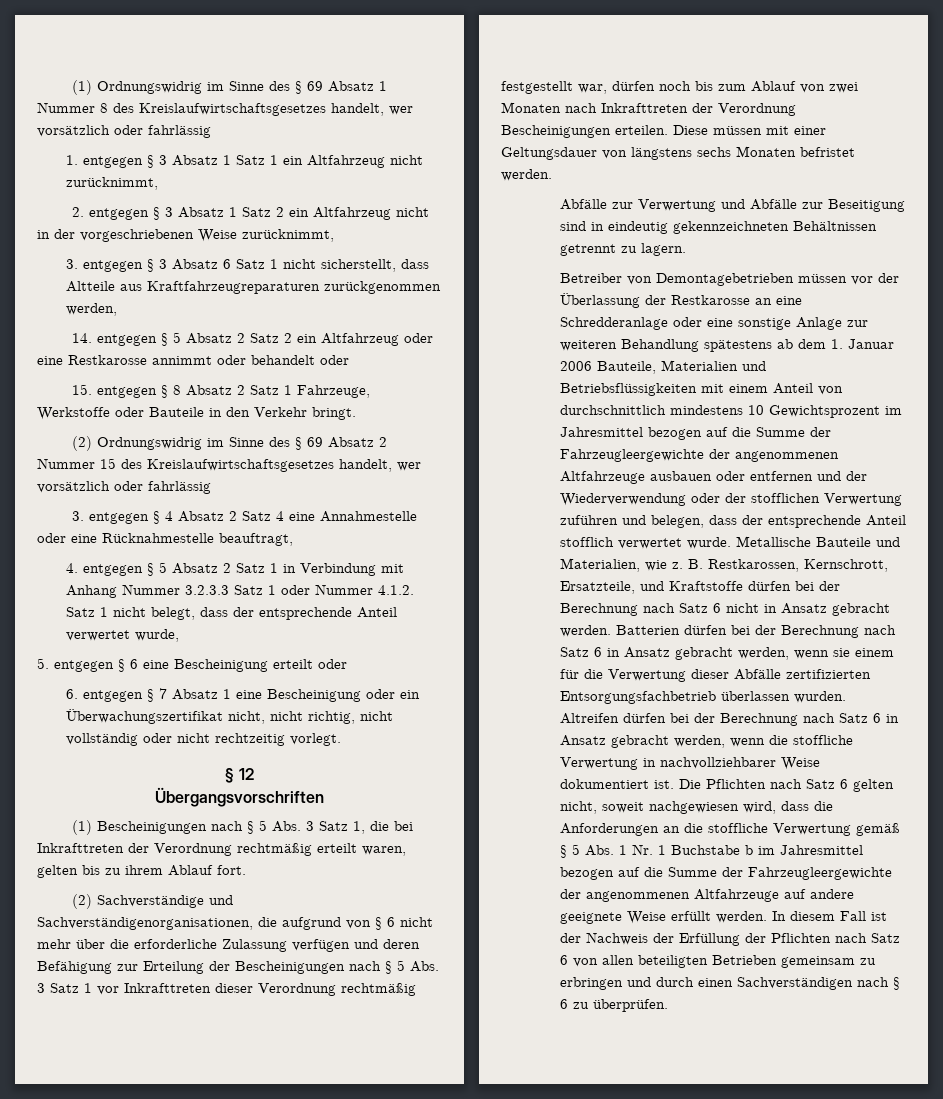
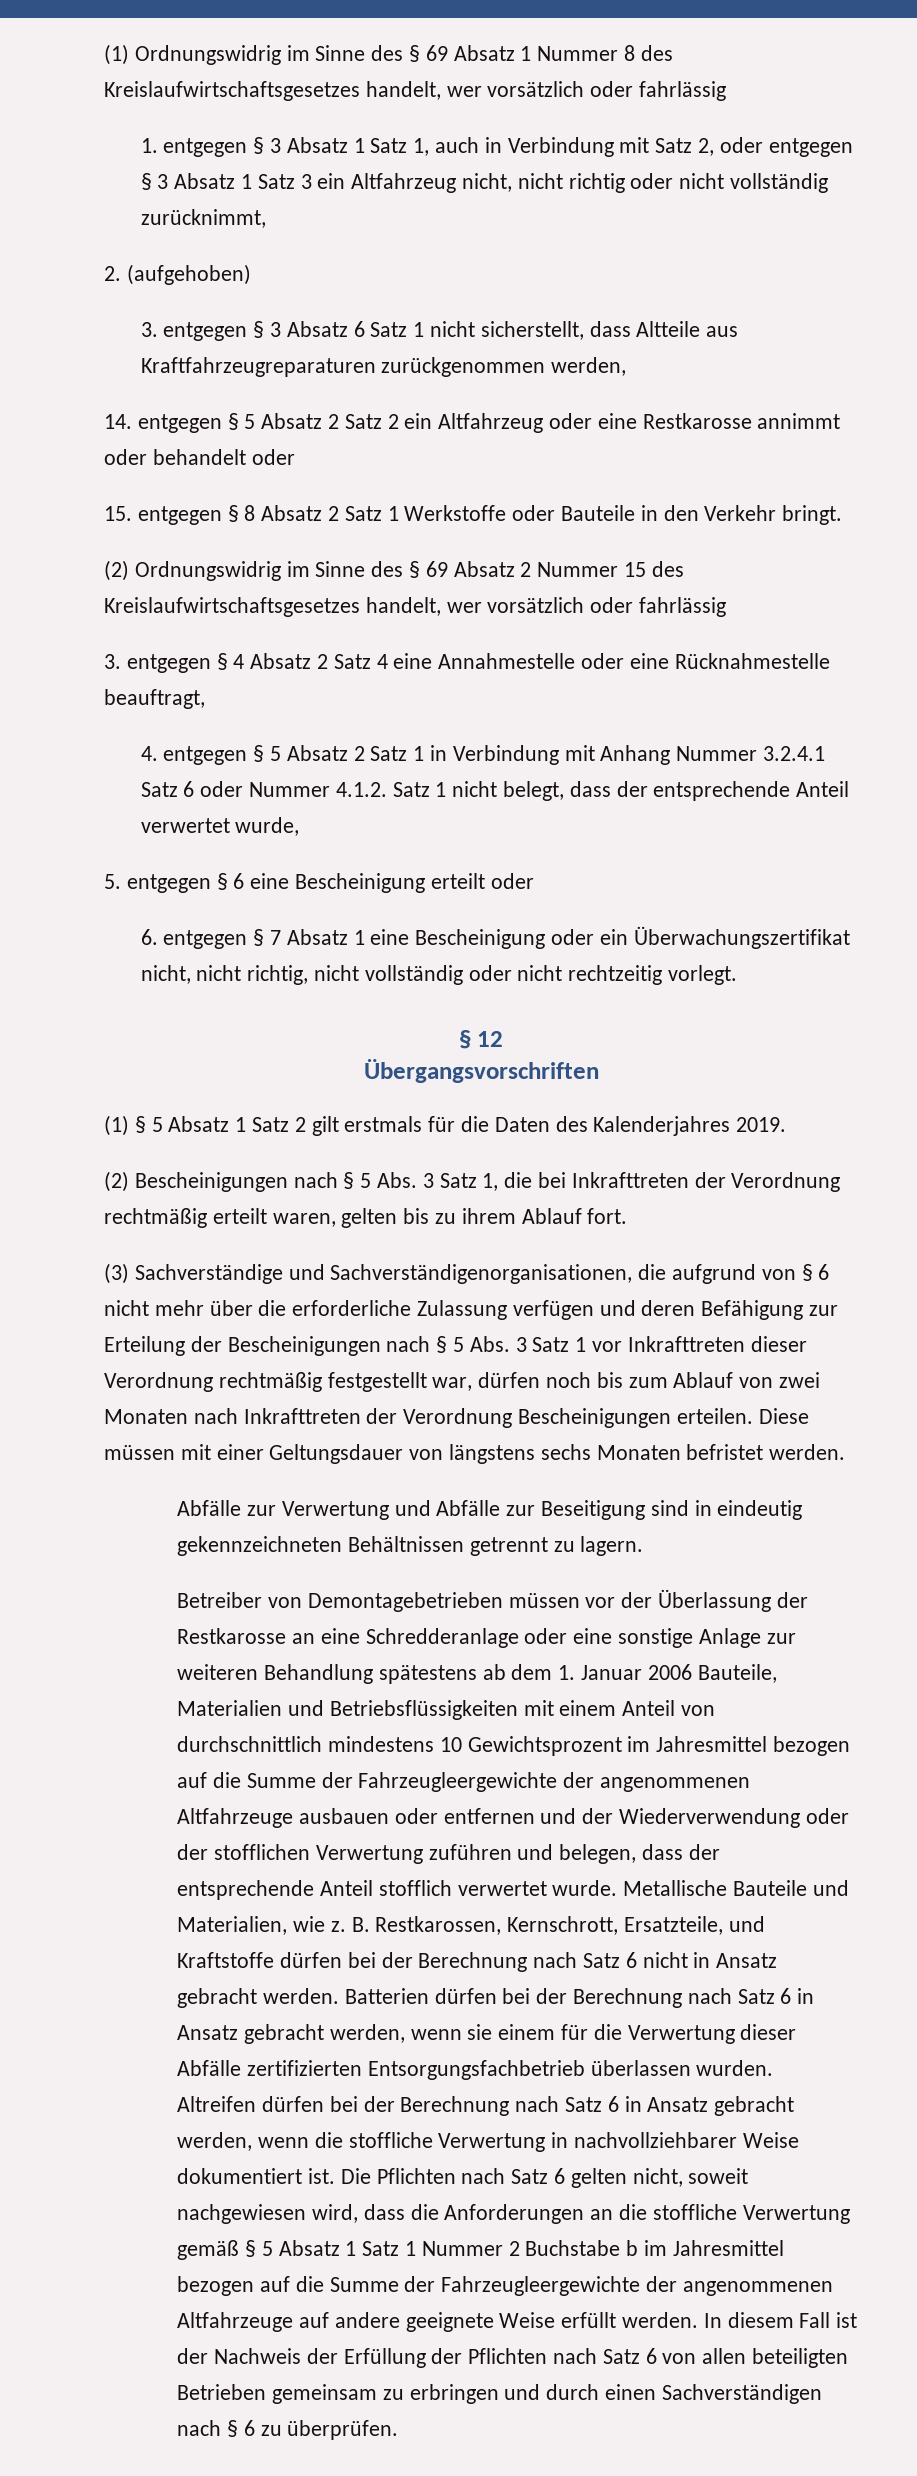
[270,155,424,168] [66,177,159,190] [71,207,429,220] [37,229,334,242] 1 ein Altfahrzeug nicht zurücknimmt, // 2. entgegen § 3 Absatz 1 Satz 2 ein Altfahrzeug nicht in der vorgeschriebenen Weise zurücknimmt, -> [413,137,853,157] [140,173,829,193] [140,209,266,228] [104,264,251,285] 1, auch in Verbindung mit Satz 2, oder entgegen § 3 Absatz 1 Satz 3 ein Altfahrzeug nicht, nicht richtig oder nicht vollständig zurücknimmt, // 2. (aufgehoben)
[296,385,370,398] Fahrzeuge, -> (399, 513) none
[185,585,277,595] 3.2.3.3 Satz 1 -> [763,746,826,761] [140,781,195,797] 3.2.4.1 Satz 6
(92, 827) none -> [134,1116,787,1136] [104,1171,129,1192] § 5 Absatz 1 Satz 2 gilt erstmals für die Daten des Kalenderjahres 2019. // (2)
[71,894,92,909] (2) -> [104,1263,129,1284] (3)
[584,844,666,856] Abs. 1 Nr. 1 -> [278,2240,520,2256] Absatz 1 Satz 1 Nummer 2

